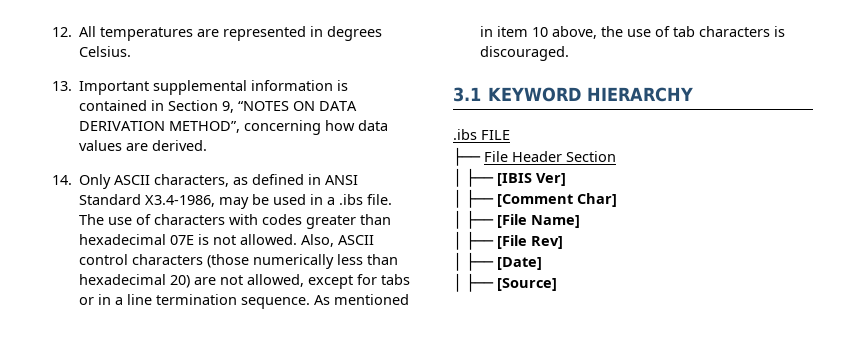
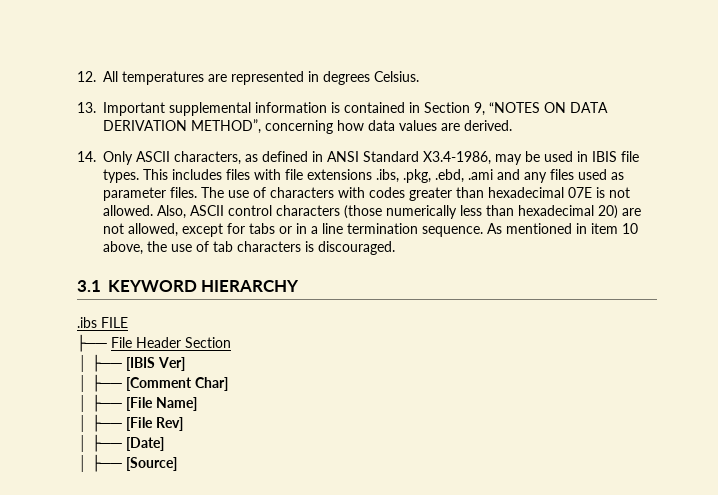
[327,194,393,205] a .ibs file. -> [592,151,639,162] [103,169,624,183] [103,187,197,201] IBIS file types. This includes files with file extensions .ibs, .pkg, .ebd, .ami and any files used as parameter files.

